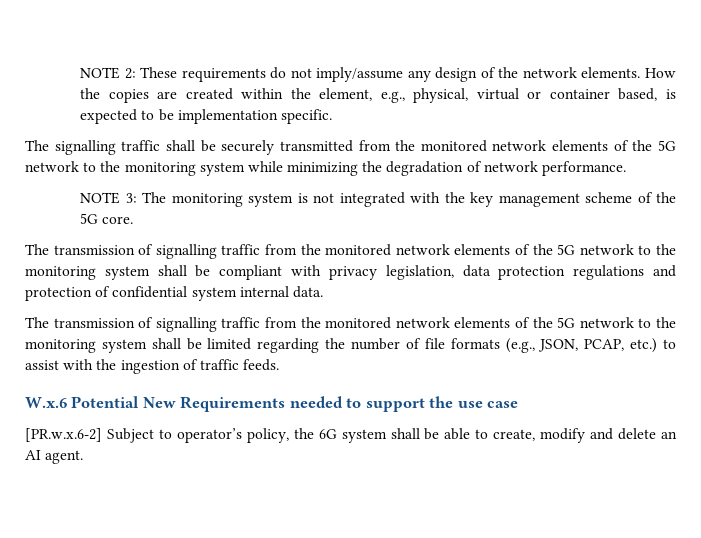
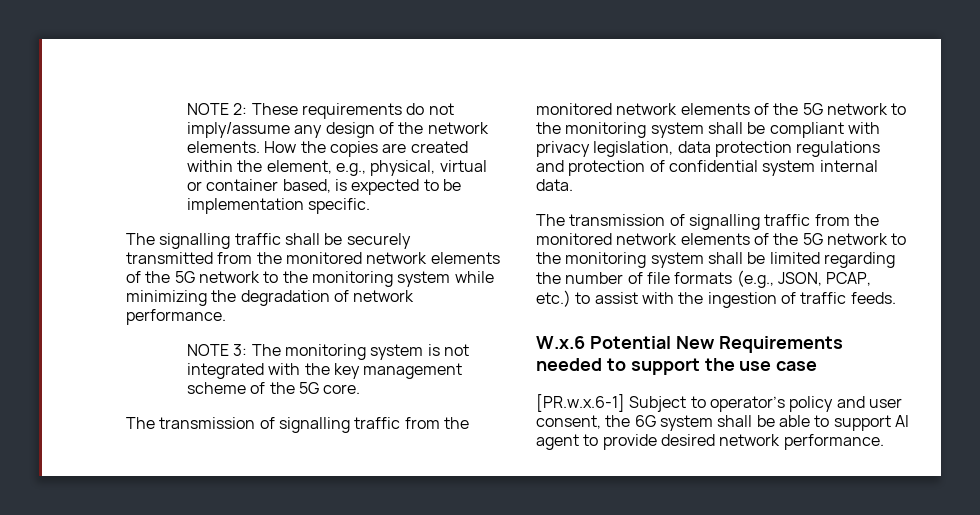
[25,428,102,442] [PR.w.x.6-2] -> [536,394,625,412] [PR.w.x.6-1]
[246,428,289,443] policy, -> [789,396,902,412] [536,415,601,429] policy and user consent,
[493,428,677,443] [25,450,84,464] create, modify and delete an AI agent. -> [833,415,909,431] [536,434,884,450] support AI agent to provide desired network performance.

